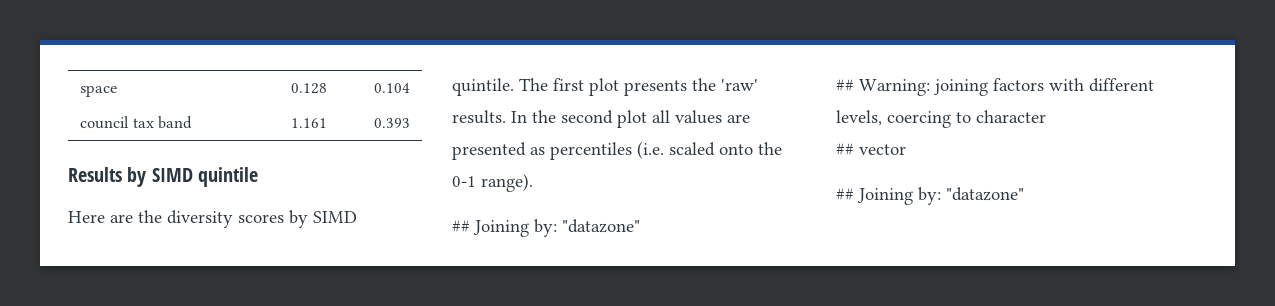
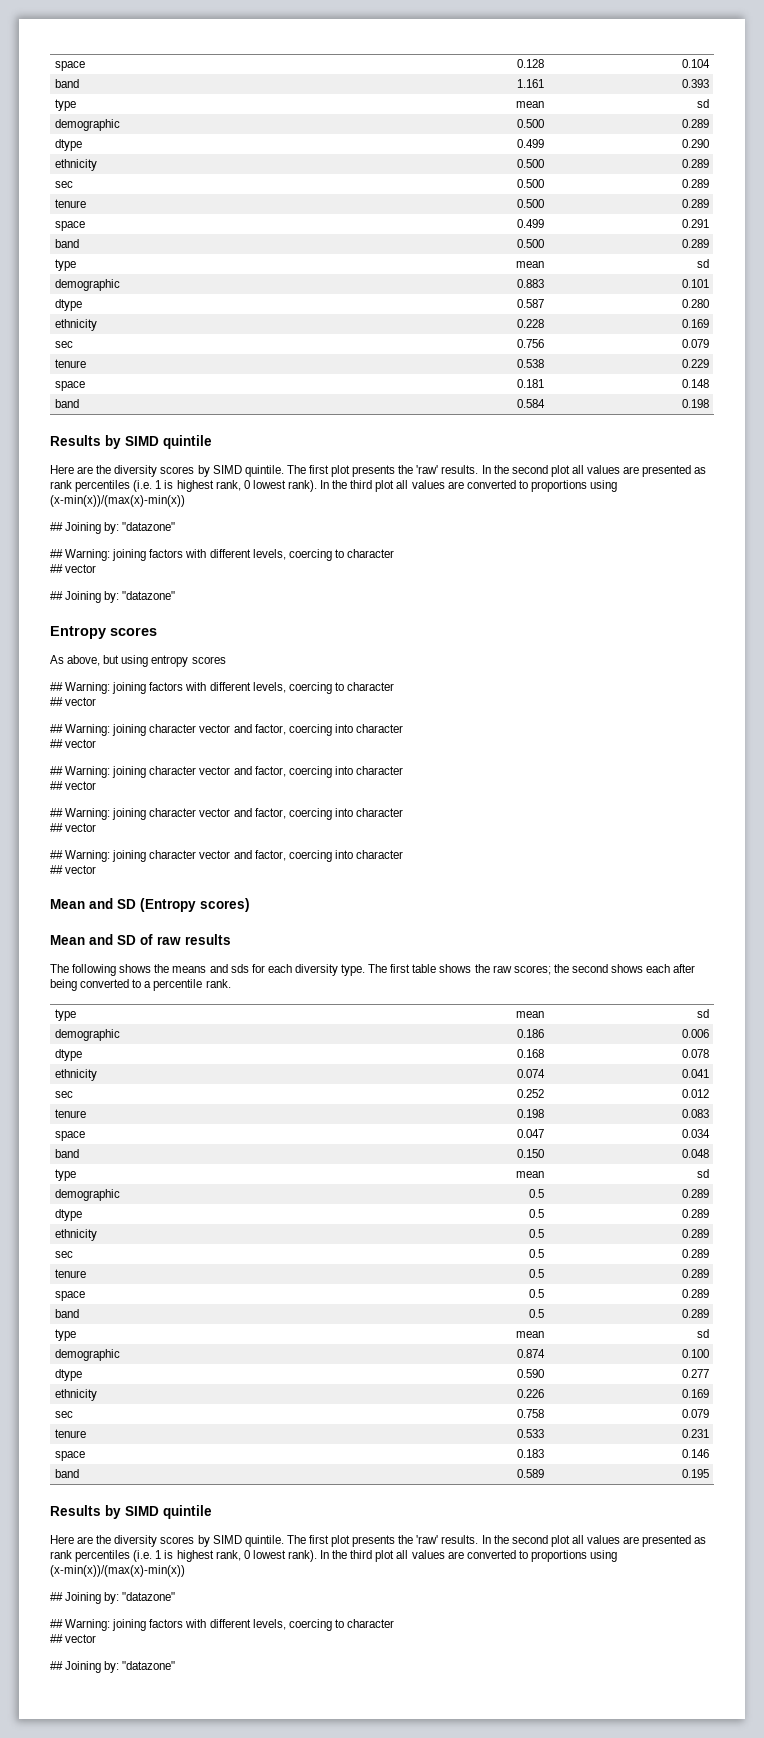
[80,116,154,129] council tax -> (711, 63) none
(410, 123) none -> [54,99,76,111] [516,101,545,108] [697,99,710,108] [54,119,120,131] [517,119,545,128] [682,119,710,128] [54,139,82,151] [517,139,545,148] [682,139,710,148] [54,159,97,171] [517,159,545,168] [682,159,710,168] [54,181,73,188] [517,179,545,188] [682,179,710,188] [54,199,86,208] [517,199,545,208] [682,199,710,208] [54,221,85,231] [517,219,545,228] [682,219,710,228] [54,239,79,248] [517,239,545,248] [682,239,710,248] [54,259,76,271] [516,261,545,268] [697,259,710,268] [54,279,120,291] [517,279,545,288] [682,279,710,288] [54,299,82,311] [517,299,545,308] [682,299,710,308] [54,319,97,331] [517,319,545,328] [682,319,710,328] [54,341,73,348] [517,339,545,348] [682,339,710,348] [54,359,86,368] [517,359,545,368] [682,359,710,368] [54,381,85,391] [517,379,545,388] [682,379,710,388] [54,399,79,408] [517,399,546,408] [682,399,710,408] // type | mean | sd // demographic | 0.500 | 0.289 // dtype | 0.499 | 0.290 // ethnicity | 0.500 | 0.289 // sec | 0.500 | 0.289 // tenure | 0.500 | 0.289 // space | 0.499 | 0.291 // band | 0.500 | 0.289 // type | mean | sd // demographic | 0.883 | 0.101 // dtype | 0.587 | 0.280 // ethnicity | 0.228 | 0.169 // sec | 0.756 | 0.079 // tenure | 0.538 | 0.229 // space | 0.181 | 0.148 // band | 0.584 | 0.198
[550,141,782,160] [452,173,533,192] percentiles (i.e. scaled onto the 0-1 range). -> [50,480,618,492] [50,495,185,507] rank percentiles (i.e. 1 is highest rank, 0 lowest rank). In the third plot all values are converted to proportions using (x-min(x))/(max(x)-min(x))
(1024, 194) none -> [50,626,157,639] [50,655,226,667] [50,682,394,694] [50,697,97,706] [50,724,403,736] [50,739,97,748] [50,766,403,778] [50,781,97,790] [50,808,403,820] [50,823,97,832] [50,850,403,862] [50,865,97,874] [50,898,250,912] [50,934,231,945] [50,964,696,976] [50,979,231,991] [54,1009,76,1021] [516,1011,545,1018] [697,1009,710,1018] [54,1029,120,1041] [517,1029,545,1038] [682,1029,710,1038] [54,1049,82,1061] [517,1049,545,1058] [682,1049,710,1058] [54,1069,97,1081] [517,1069,546,1078] [682,1069,710,1078] [54,1091,73,1098] [517,1089,545,1098] [682,1089,710,1098] [54,1109,86,1118] [517,1109,545,1118] [682,1109,710,1118] [54,1131,85,1141] [517,1129,545,1138] [682,1129,711,1138] [54,1149,79,1158] [517,1149,545,1158] [682,1149,710,1158] [54,1169,76,1181] [516,1171,545,1178] [697,1169,710,1178] [54,1189,120,1201] [529,1189,545,1198] [682,1189,710,1198] [54,1209,82,1221] [529,1209,545,1218] [682,1209,710,1218] [54,1229,97,1241] [529,1229,545,1238] [682,1229,710,1238] [54,1251,73,1258] [529,1249,545,1258] [682,1249,710,1258] [54,1269,86,1278] [529,1269,545,1278] [682,1269,710,1278] [54,1291,85,1301] [529,1289,545,1298] [682,1289,710,1298] [54,1309,79,1318] [529,1309,545,1318] [682,1309,710,1318] [54,1329,76,1341] [516,1331,545,1338] [697,1329,710,1338] [54,1349,120,1361] [517,1349,546,1358] [682,1349,710,1358] [54,1369,82,1381] [517,1369,545,1378] [682,1369,710,1378] [54,1389,97,1401] [517,1389,545,1398] [682,1389,710,1398] [54,1411,73,1418] [517,1409,545,1418] [682,1409,710,1418] [54,1429,86,1438] [517,1429,545,1438] [682,1429,710,1438] [54,1451,85,1461] [517,1449,545,1458] [682,1449,710,1458] [54,1469,79,1478] [517,1469,545,1478] [682,1469,710,1478] [50,1505,212,1519] [50,1535,707,1547] [50,1550,618,1562] [50,1565,185,1577] [50,1592,176,1604] [50,1619,394,1631] [50,1634,97,1643] [50,1661,176,1673] // Entropy scores // As above, but using entropy scores // ## Warning: joining factors with different levels, coercing to character // ## vector // ## Warning: joining character vector and factor, coercing into character // ## vector // ## Warning: joining character vector and factor, coercing into character // ## vector // ## Warning: joining character vector and factor, coercing into character // ## vector // ## Warning: joining character vector and factor, coercing into character // ## vector // Mean and SD (Entropy scores) // Mean and SD of raw results // The following shows the means and sds for each diversity type. The first table shows the raw scores; the second shows each after being converted to a percentile rank. // type | mean | sd // demographic | 0.186 | 0.006 // dtype | 0.168 | 0.078 // ethnicity | 0.074 | 0.041 // sec | 0.252 | 0.012 // tenure | 0.198 | 0.083 // space | 0.047 | 0.034 // band | 0.150 | 0.048 // type | mean | sd // demographic | 0.5 | 0.289 // dtype | 0.5 | 0.289 // ethnicity | 0.5 | 0.289 // sec | 0.5 | 0.289 // tenure | 0.5 | 0.289 // space | 0.5 | 0.289 // band | 0.5 | 0.289 // type | mean | sd // demographic | 0.874 | 0.100 // dtype | 0.590 | 0.277 // ethnicity | 0.226 | 0.169 // sec | 0.758 | 0.079 // tenure | 0.533 | 0.231 // space | 0.183 | 0.146 // band | 0.589 | 0.195 // Results by SIMD quintile // Here are the diversity scores by SIMD quintile. The first plot presents the 'raw' results. In the second plot all values are presented as rank percentiles (i.e. 1 is highest rank, 0 lowest rank). In the third plot all values are converted to proportions using (x-min(x))/(max(x)-min(x)) // ## Joining by: "datazone" // ## Warning: joining factors with different levels, coercing to character // ## vector // ## Joining by: "datazone"

